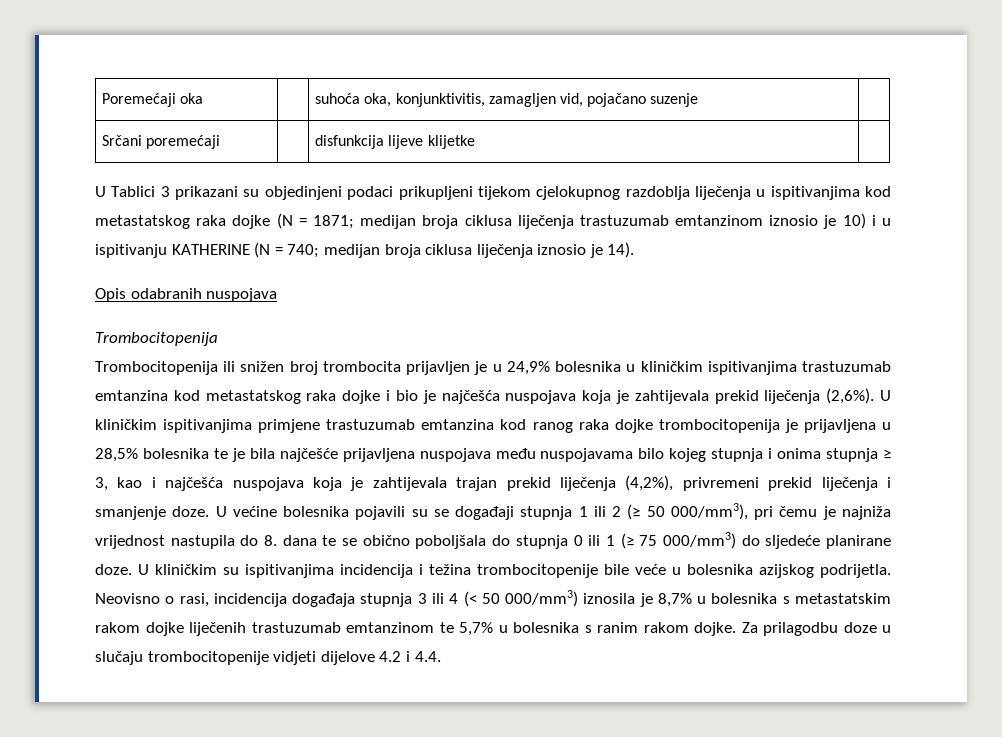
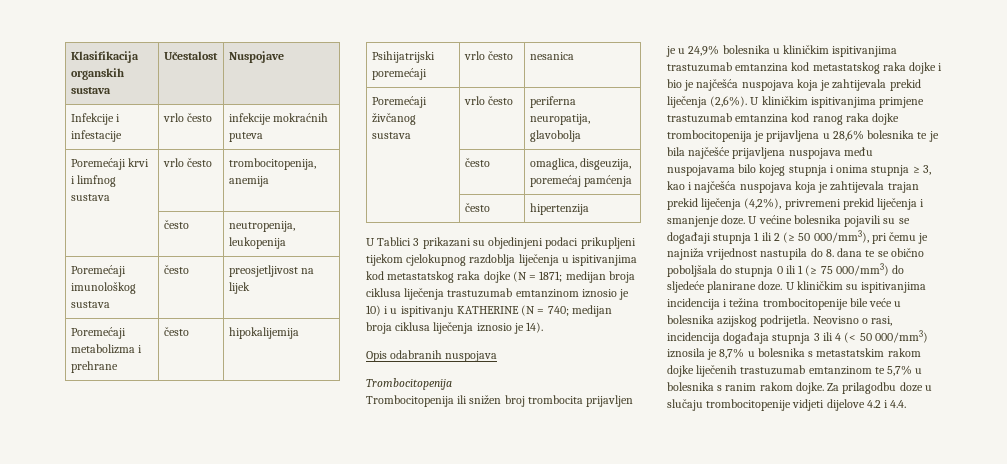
[102,93,204,107] [315,93,699,107] [102,135,221,149] [315,135,475,149] Poremećaji oka | | suhoća oka, konjunktivitis, zamagljen vid, pojačano suzenje | // Srčani poremećaji | | disfunkcija lijeve klijetke | -> [70,51,139,63] [70,68,124,80] [70,87,111,94] [163,51,218,60] [228,51,284,63] [70,113,120,125] [70,130,122,142] [162,113,212,122] [228,113,328,125] [228,132,263,142] [70,158,149,170] [70,175,116,187] [70,194,110,201] [162,158,212,167] [228,158,316,170] [228,176,269,187] [163,220,189,229] [228,221,295,232] [228,237,286,249] [70,265,126,277] [70,282,136,294] [70,301,110,308] [163,265,189,274] [228,265,314,277] [228,282,250,294] [70,327,126,339] [70,344,142,354] [70,361,118,373] [163,327,189,336] [228,327,299,339] [371,51,435,63] [371,68,427,80] [463,51,513,60] [529,52,574,60] [371,96,427,108] [371,113,416,125] [371,132,411,139] [463,96,513,105] [529,96,576,108] [529,114,590,125] [529,130,581,142] [464,158,490,167] [529,158,631,170] [529,175,632,187] [464,203,490,212] [529,203,589,215] Klasifikacija organskih sustava | Učestalost | Nuspojave // Infekcije i infestacije | vrlo često | infekcije mokraćnih puteva // Poremećaji krvi i limfnog sustava | vrlo često | trombocitopenija, anemija // | često | neutropenija, leukopenija // Poremećaji imunološkog sustava | često | preosjetljivost na lijek // Poremećaji metabolizma i prehrane | često | hipokalijemija // Psihijatrijski poremećaji | vrlo često | nesanica // Poremećaji živčanog sustava | vrlo često | periferna neuropatija, glavobolja // | često | omaglica, disgeuzija, poremećaj pamćenja // | često | hipertenzija
[95,448,138,462] 28,5% -> [832,130,864,141] 28,6%

